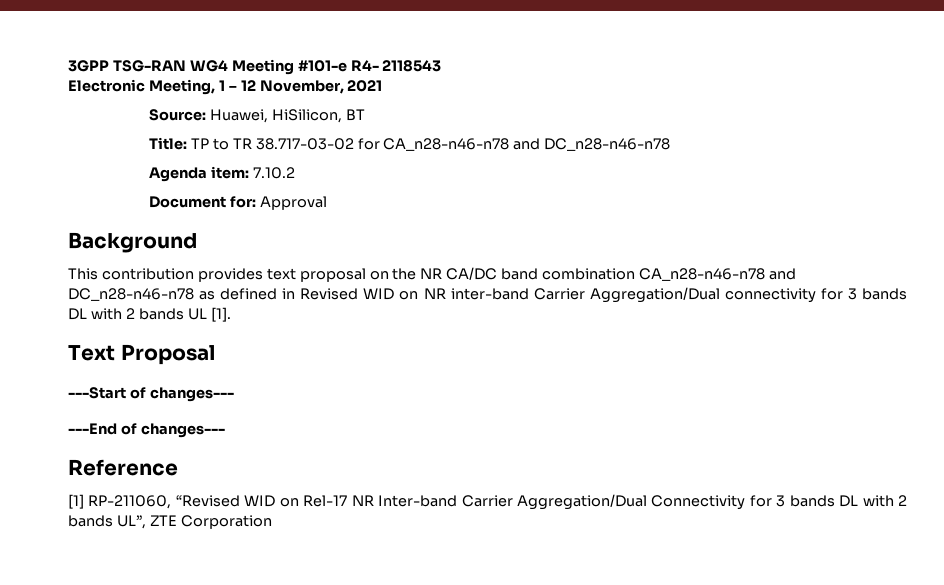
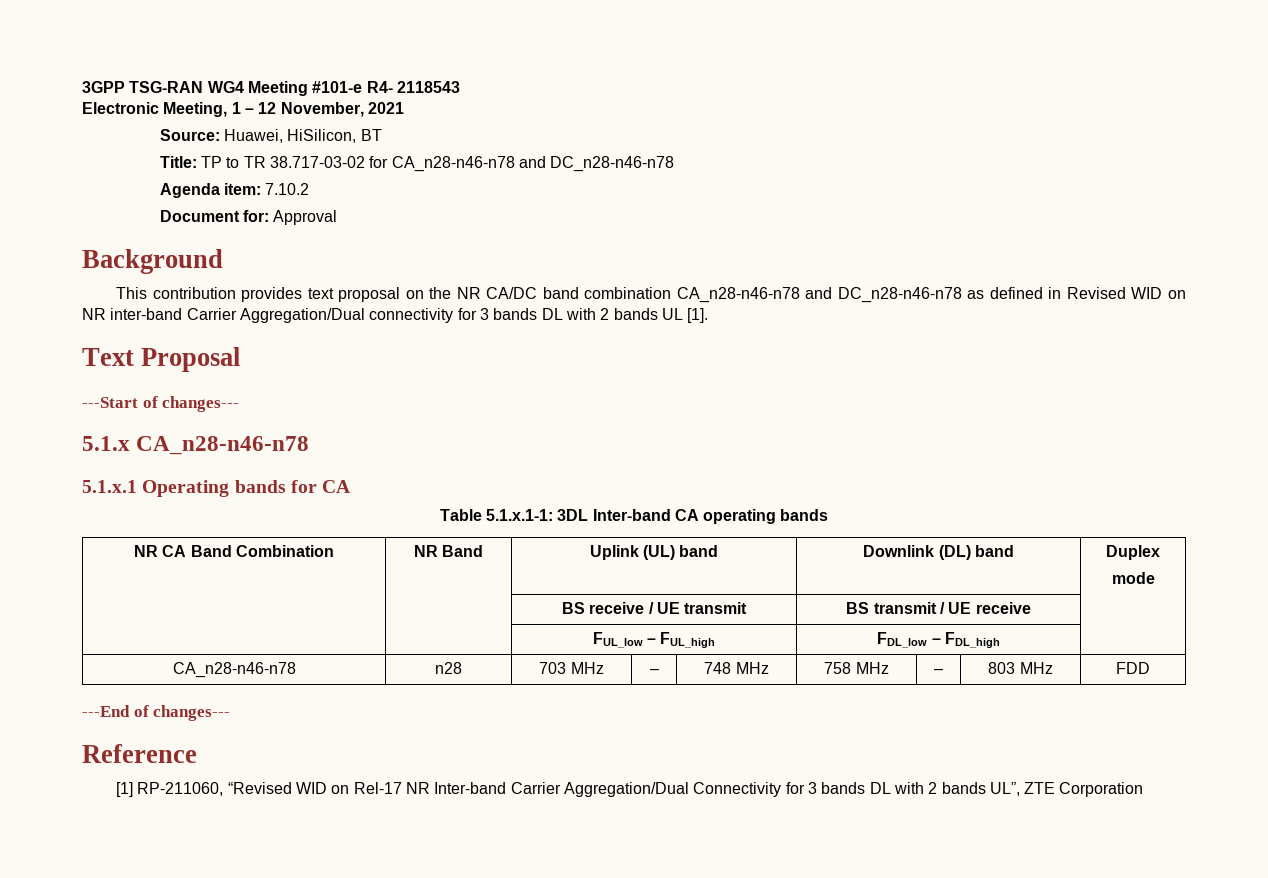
(234, 394) none -> [82,436,310,455] [82,480,351,497] [439,509,829,524] [134,545,334,557] [413,545,484,557] [589,545,719,560] [863,545,1014,560] [1106,545,1160,560] [1111,572,1155,584] [561,602,748,614] [846,602,1031,614] [592,632,716,648] [877,632,1000,648] [172,662,296,678] [435,662,462,674] [539,662,604,674] [649,669,659,674] [704,662,769,674] [824,662,889,674] [934,669,943,674] [988,662,1053,674] [1116,662,1150,674] // 5.1.x CA_n28-n46-n78 // 5.1.x.1 Operating bands for CA // Table 5.1.x.1-1: 3DL Inter-band CA operating bands // NR CA Band Combination | NR Band | Uplink (UL) band | Downlink (DL) band | Duplex // mode // | | BS receive / UE transmit | BS transmit / UE receive | // | | FUL_low – FUL_high | FDL_low – FDL_high | // CA_n28-n46-n78 | n28 | 703 MHz | – | 748 MHz | 758 MHz | – | 803 MHz | FDD

